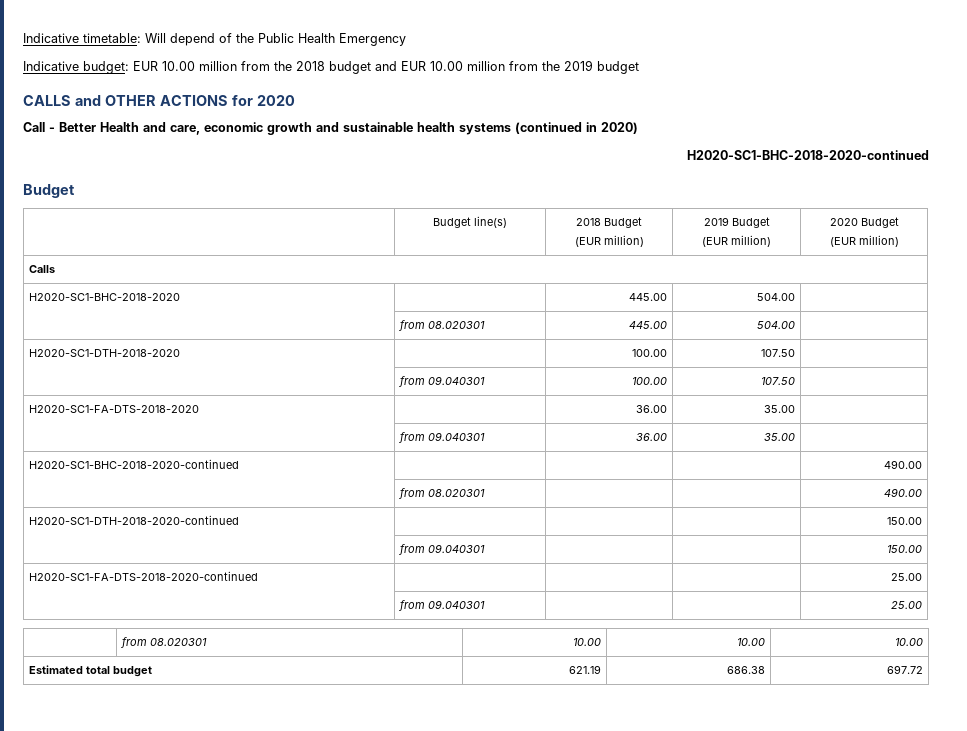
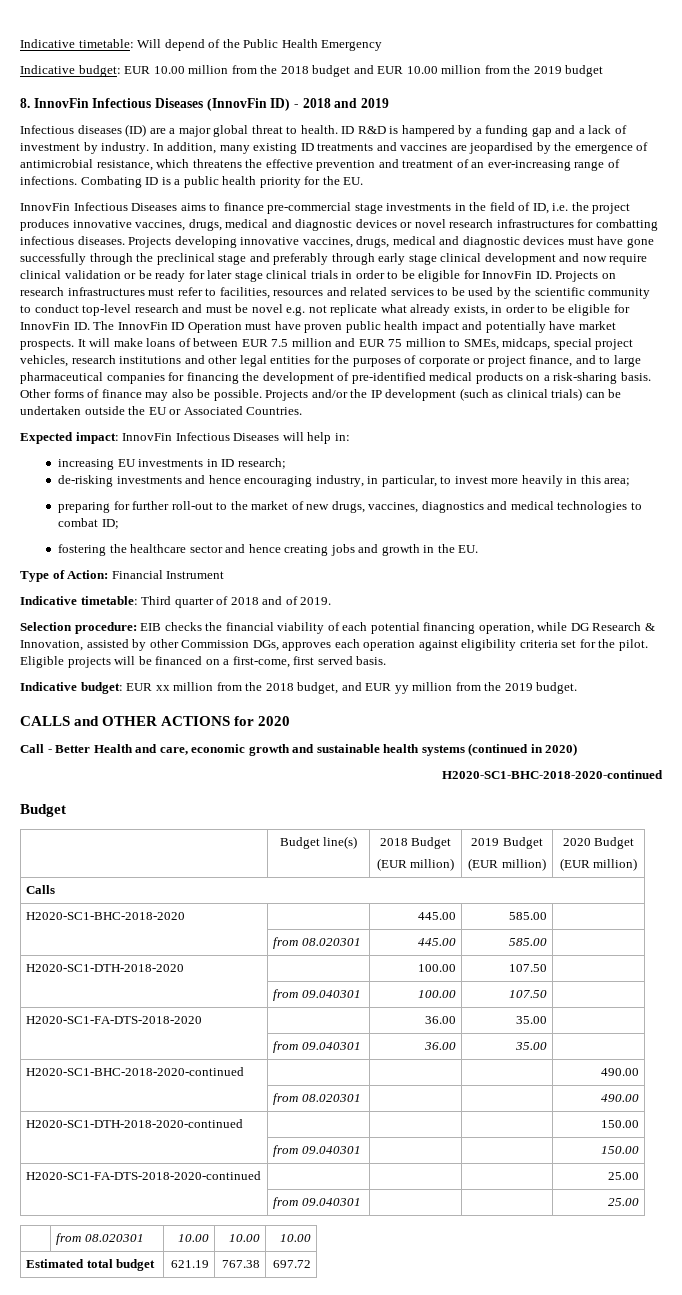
(639, 67) none -> [20,98,389,111] [20,124,627,137] [20,142,649,154] [20,159,620,171] [20,176,364,188] [20,202,631,214] [20,219,658,231] [20,236,654,248] [20,253,648,265] [20,270,616,282] [20,287,651,299] [20,304,630,316] [20,321,616,333] [20,338,634,350] [20,355,641,367] [20,372,651,384] [20,388,622,401] [20,406,303,415] [20,432,350,444] [58,458,286,470] [58,475,631,487] [58,501,642,513] [58,518,119,529] [58,544,479,556] [20,570,225,582] [20,596,332,608] [20,622,655,634] [20,639,648,651] [20,656,387,668] [20,682,578,694] // 8. InnovFin Infectious Diseases (InnovFin ID) - 2018 and 2019 // Infectious diseases (ID) are a major global threat to health. ID R&D is hampered by a funding gap and a lack of investment by industry. In addition, many existing ID treatments and vaccines are jeopardised by the emergence of antimicrobial resistance, which threatens the effective prevention and treatment of an ever-increasing range of infections. Combating ID is a public health priority for the EU. // InnovFin Infectious Diseases aims to finance pre-commercial stage investments in the field of ID, i.e. the project produces innovative vaccines, drugs, medical and diagnostic devices or novel research infrastructures for combatting infectious diseases. Projects developing innovative vaccines, drugs, medical and diagnostic devices must have gone successfully through the preclinical stage and preferably through early stage clinical development and now require clinical validation or be ready for later stage clinical trials in order to be eligible for InnovFin ID. Projects on research infrastructures must refer to facilities, resources and related services to be used by the scientific community to conduct top-level research and must be novel e.g. not replicate what already exists, in order to be eligible for InnovFin ID. The InnovFin ID Operation must have proven public health impact and potentially have market prospects. It will make loans of between EUR 7.5 million and EUR 75 million to SMEs, midcaps, special project vehicles, research institutions and other legal entities for the purposes of corporate or project finance, and to large pharmaceutical companies for financing the development of pre-identified medical products on a risk-sharing basis. Other forms of finance may also be possible. Projects and/or the IP development (such as clinical trials) can be undertaken outside the EU or Associated Countries. // Expected impact: InnovFin Infectious Diseases will help in: // increasing EU investments in ID research; // de-risking investments and hence encouraging industry, in particular, to invest more heavily in this area; // preparing for further roll-out to the market of new drugs, vaccines, diagnostics and medical technologies to combat ID; // fostering the healthcare sector and hence creating jobs and growth in the EU. // Type of Action: Financial Instrument // Indicative timetable: Third quarter of 2018 and of 2019. // Selection procedure: EIB checks the financial viability of each potential financing operation, while DG Research & Innovation, assisted by other Commission DGs, approves each operation against eligibility criteria set for the pilot. Eligible projects will be financed on a first-come, first served basis. // Indicative budget: EUR xx million from the 2018 budget, and EUR yy million from the 2019 budget.
[756,293,795,301] 504.00 -> [509,912,548,920] 585.00
[756,321,795,329] 504.00 -> [509,938,548,946] 585.00
[726,666,765,674] 686.38 -> [222,1260,261,1268] 767.38

